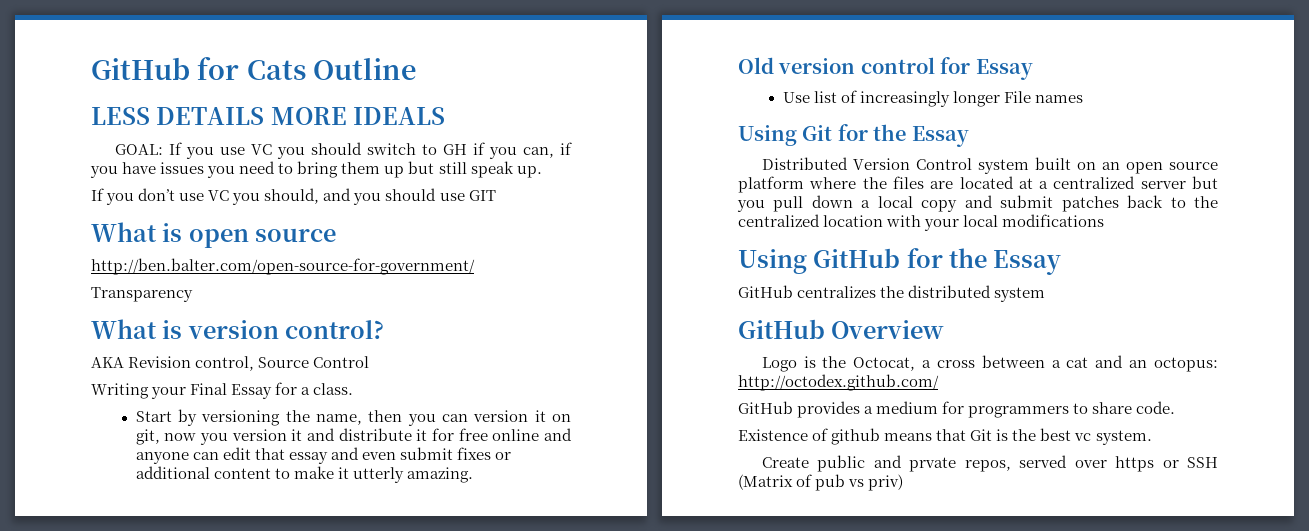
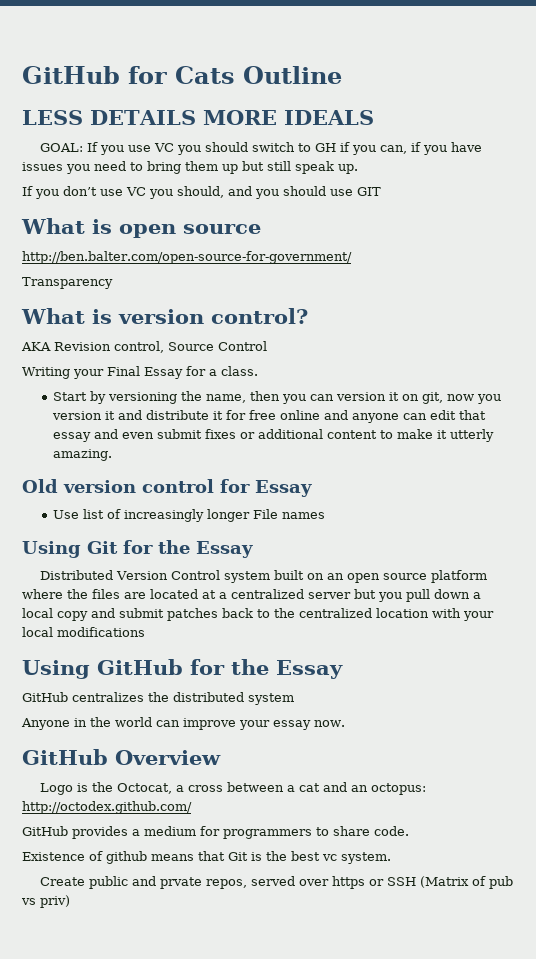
(1046, 294) none -> [21,717,345,730] // Anyone in the world can improve your essay now.

